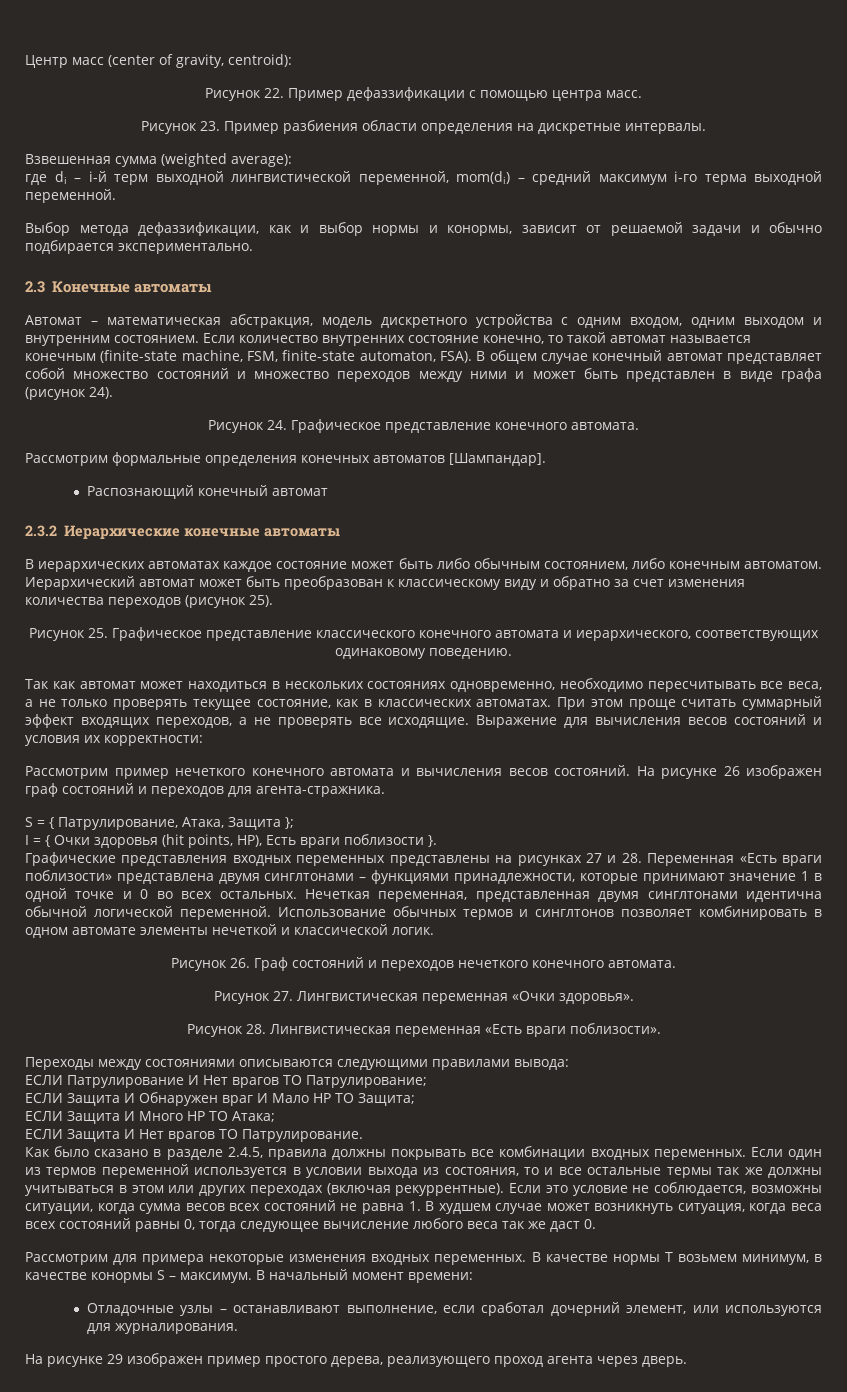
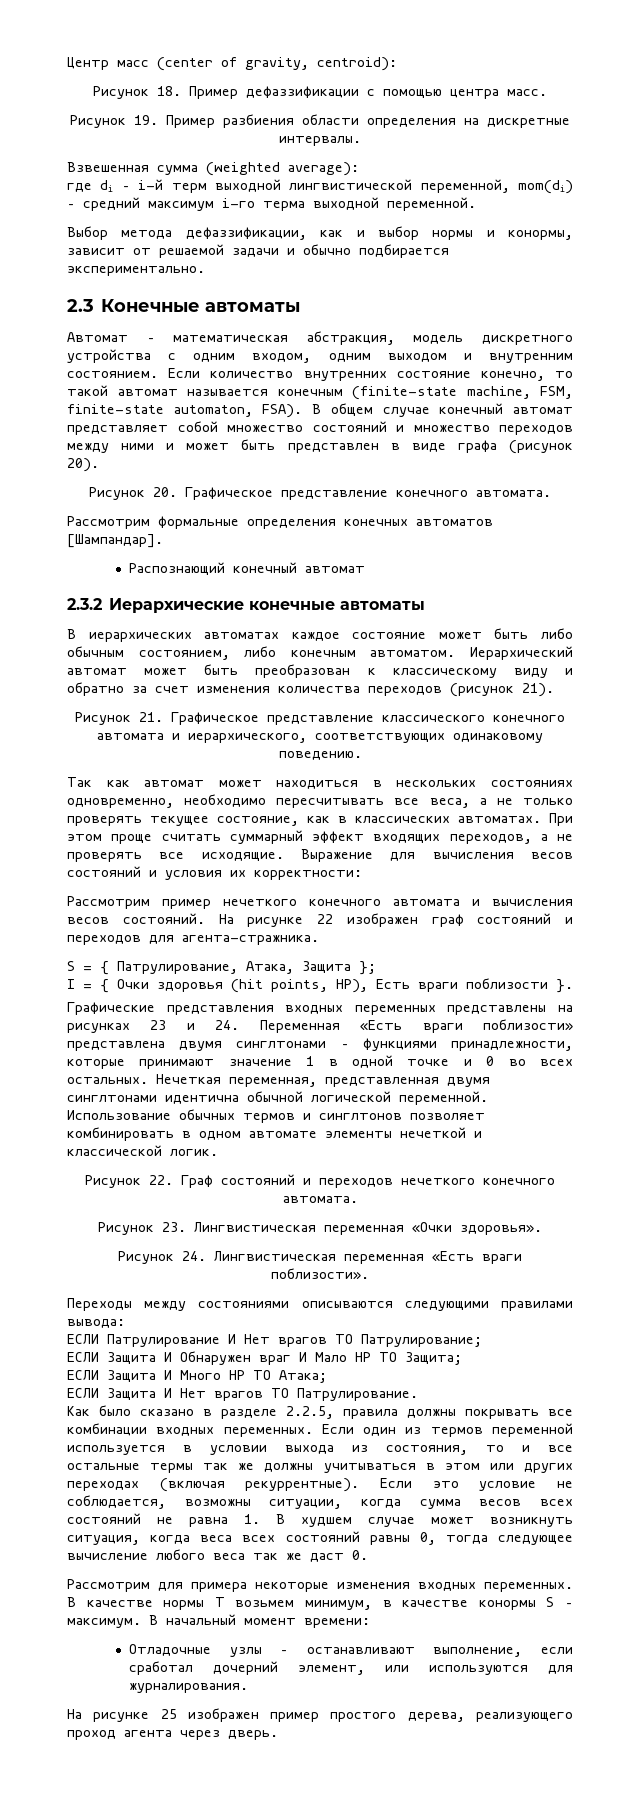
[264,88,284,98] 22. -> [157,86,181,96] 18.
[200,121,220,131] 23. -> [134,115,158,125] 19.
[89,387,113,399] [208,420,287,433] 24). // Рисунок 24. -> [67,458,99,472] [89,487,177,500] 20). // Рисунок 20.
[249,595,273,607] [29,628,108,641] 25). // Рисунок 25. -> [522,683,554,697] [75,712,163,725] 21). // Рисунок 21.
[723,766,740,776] 26 -> [317,914,333,924] 22
[585,853,642,863] 27 и 28. -> [150,1020,240,1030] 23 и 24.
[230,958,250,968] 26. -> [149,1175,173,1185] 22.
[272,991,293,1001] 27. -> [162,1222,186,1232] 23.
[245,1024,266,1034] 28. -> [182,1251,206,1261] 24.
[227,1147,263,1158] 2.4.5, -> [286,1406,334,1419] 2.2.5,
[107,1354,123,1364] 29 -> [160,1709,177,1719] 25

